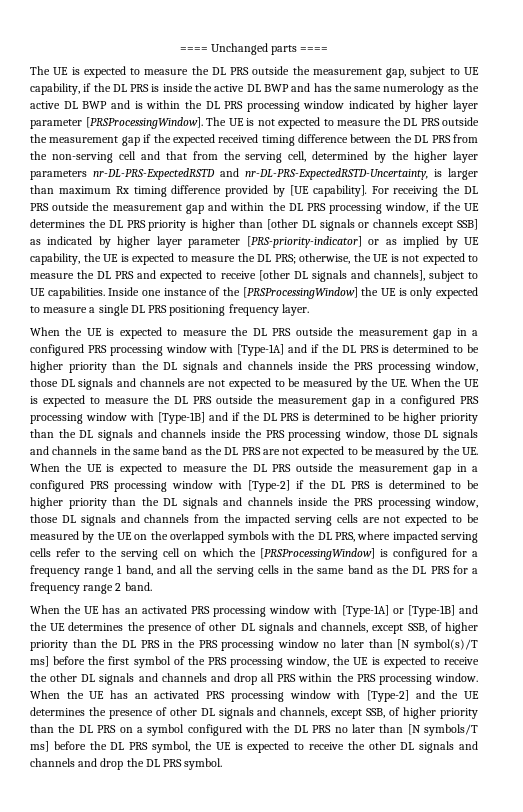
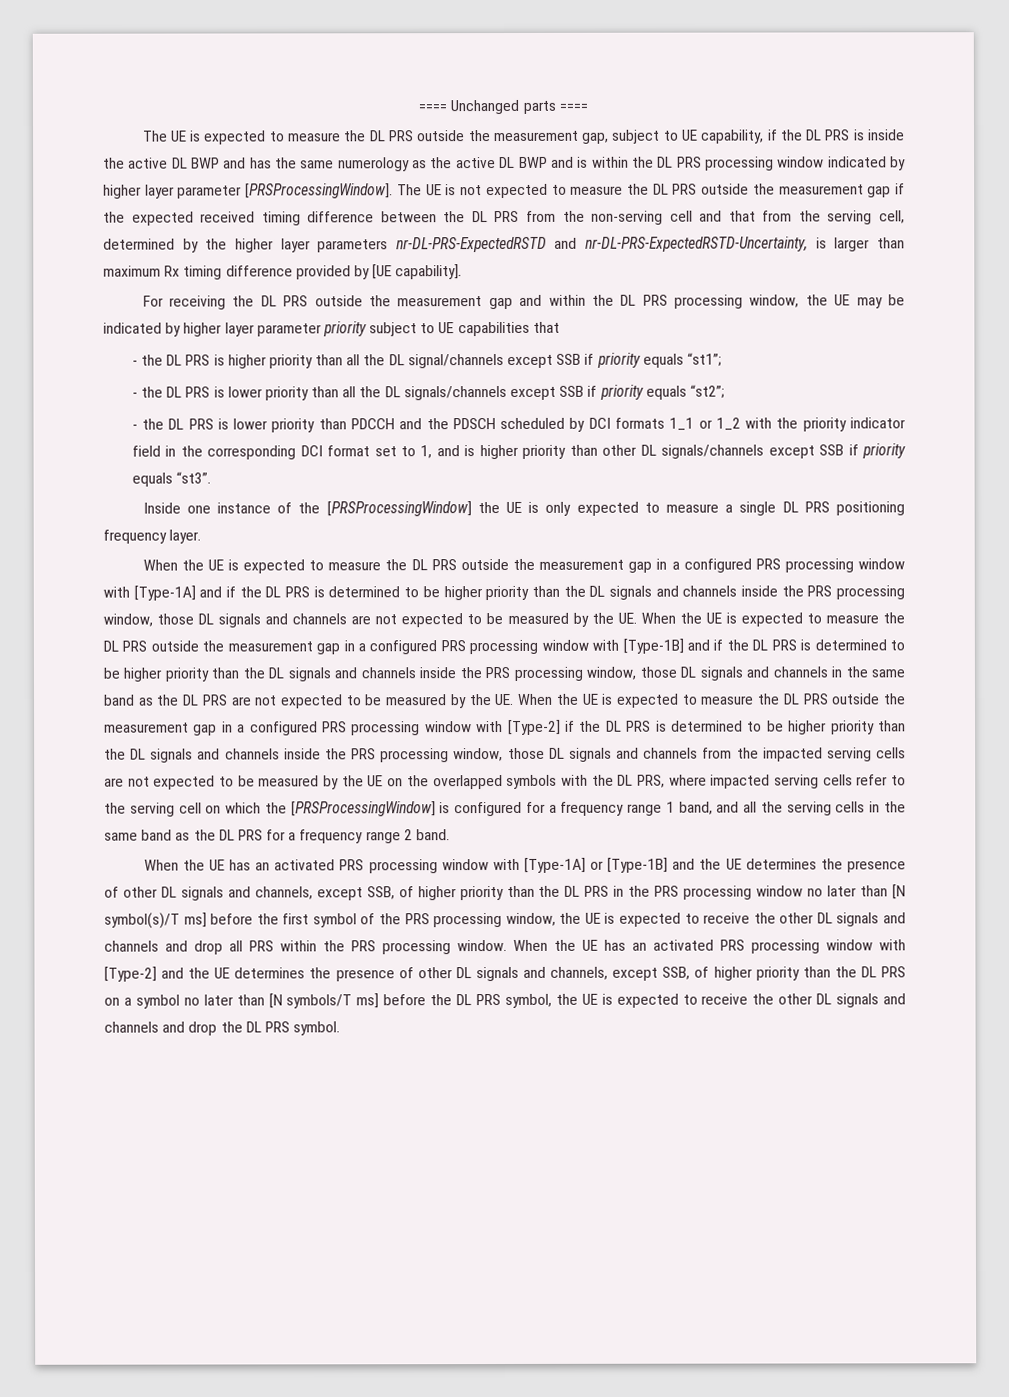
(367, 191) none -> (464, 272) //
[432,202,480,211] [30,219,478,231] [30,236,479,248] [30,253,478,265] [30,270,478,282] [30,287,105,299] if the UE determines the DL PRS priority is higher than [other DL signals or channels except SSB] as indicated by higher layer parameter [PRS-priority-indicator] or as implied by UE capability, the UE is expected to measure the DL PRS; otherwise, the UE is not expected to measure the DL PRS and expected to receive [other DL signals and channels], subject to UE capabilities. -> [805,294,906,309] [103,321,560,337] [131,352,722,369] [131,384,725,401] [131,417,907,433] [131,443,907,460] [131,471,211,487] the UE may be indicated by higher layer parameter priority subject to UE capabilities that // - the DL PRS is higher priority than all the DL signal/channels except SSB if priority equals “st1”; // - the DL PRS is lower priority than all the DL signals/channels except SSB if priority equals “st2”; // - the DL PRS is lower priority than PDCCH and the PDSCH scheduled by DCI formats 1_1 or 1_2 with the priority indicator field in the corresponding DCI format set to 1, and is higher priority than other DL signals/channels except SSB if priority equals “st3”. //
[187,724,332,736] configured with the DL PRS -> (180, 1001) none

